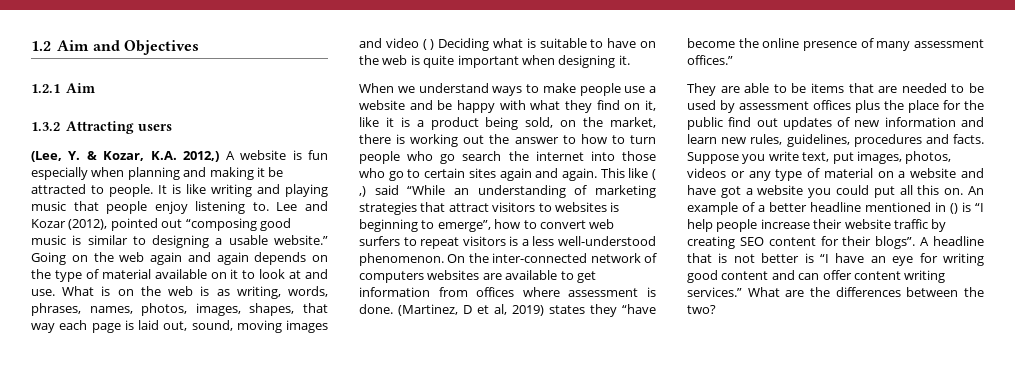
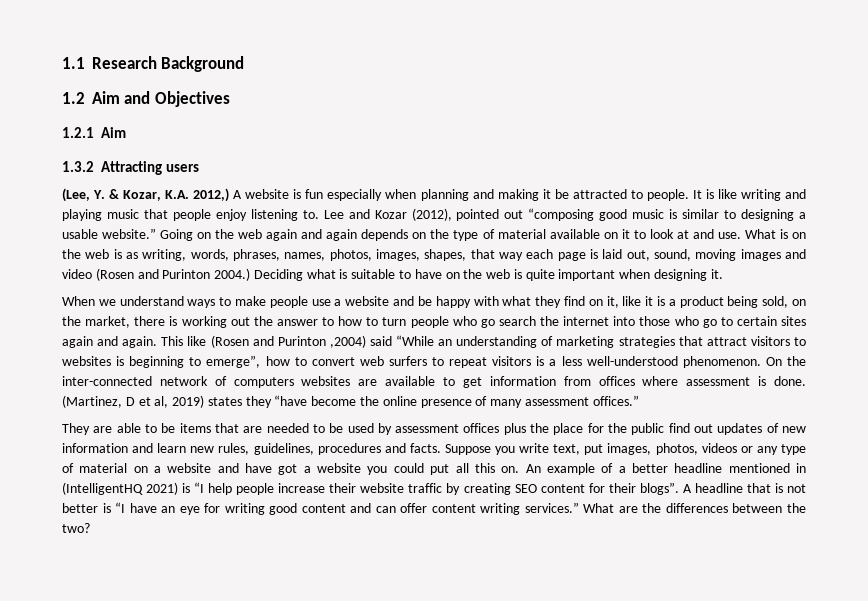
(31, 46) none -> [62,56,245,72] 1.1 Research Background //
[422,39,435,50] ( ) -> [95,268,251,281] (Rosen and Purinton 2004.)
[652,169,656,180] [359,186,366,197] ( ,) -> [210,335,366,348] (Rosen and Purinton ,2004)
[950,203,958,214] () -> [62,482,179,495] (IntelligentHQ 2021)

